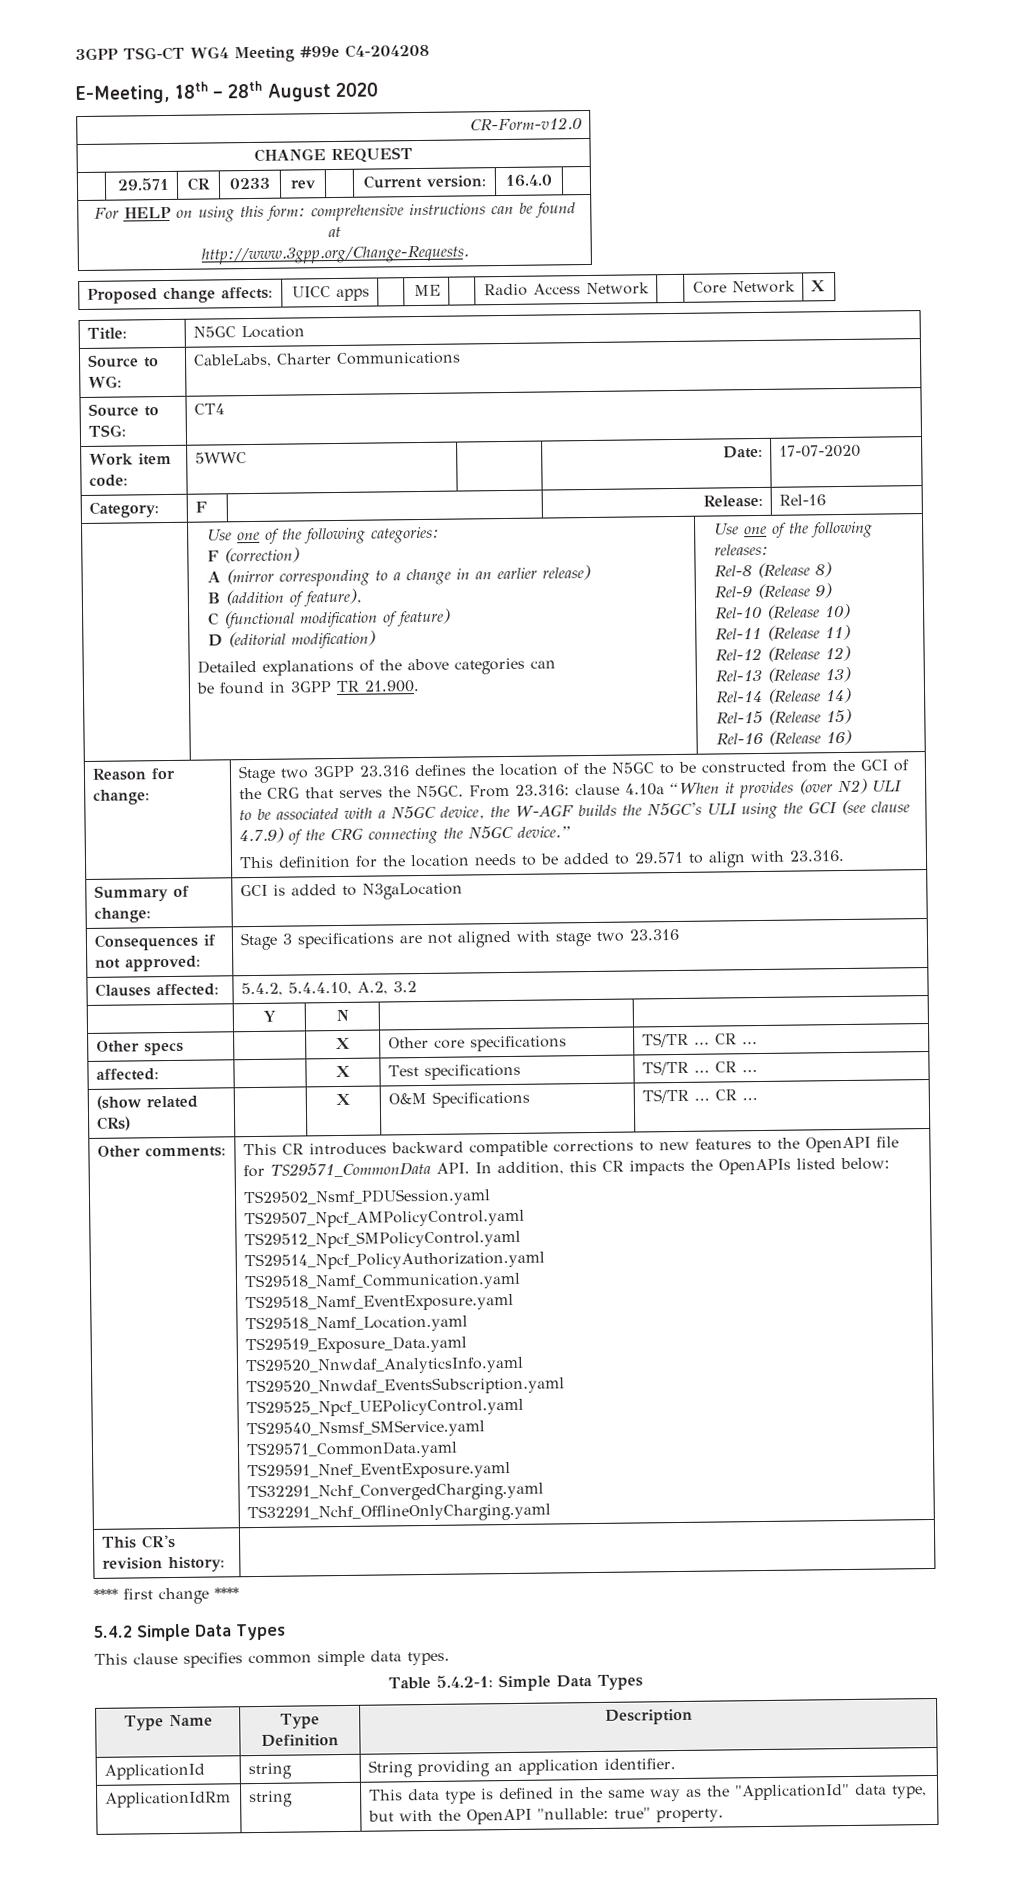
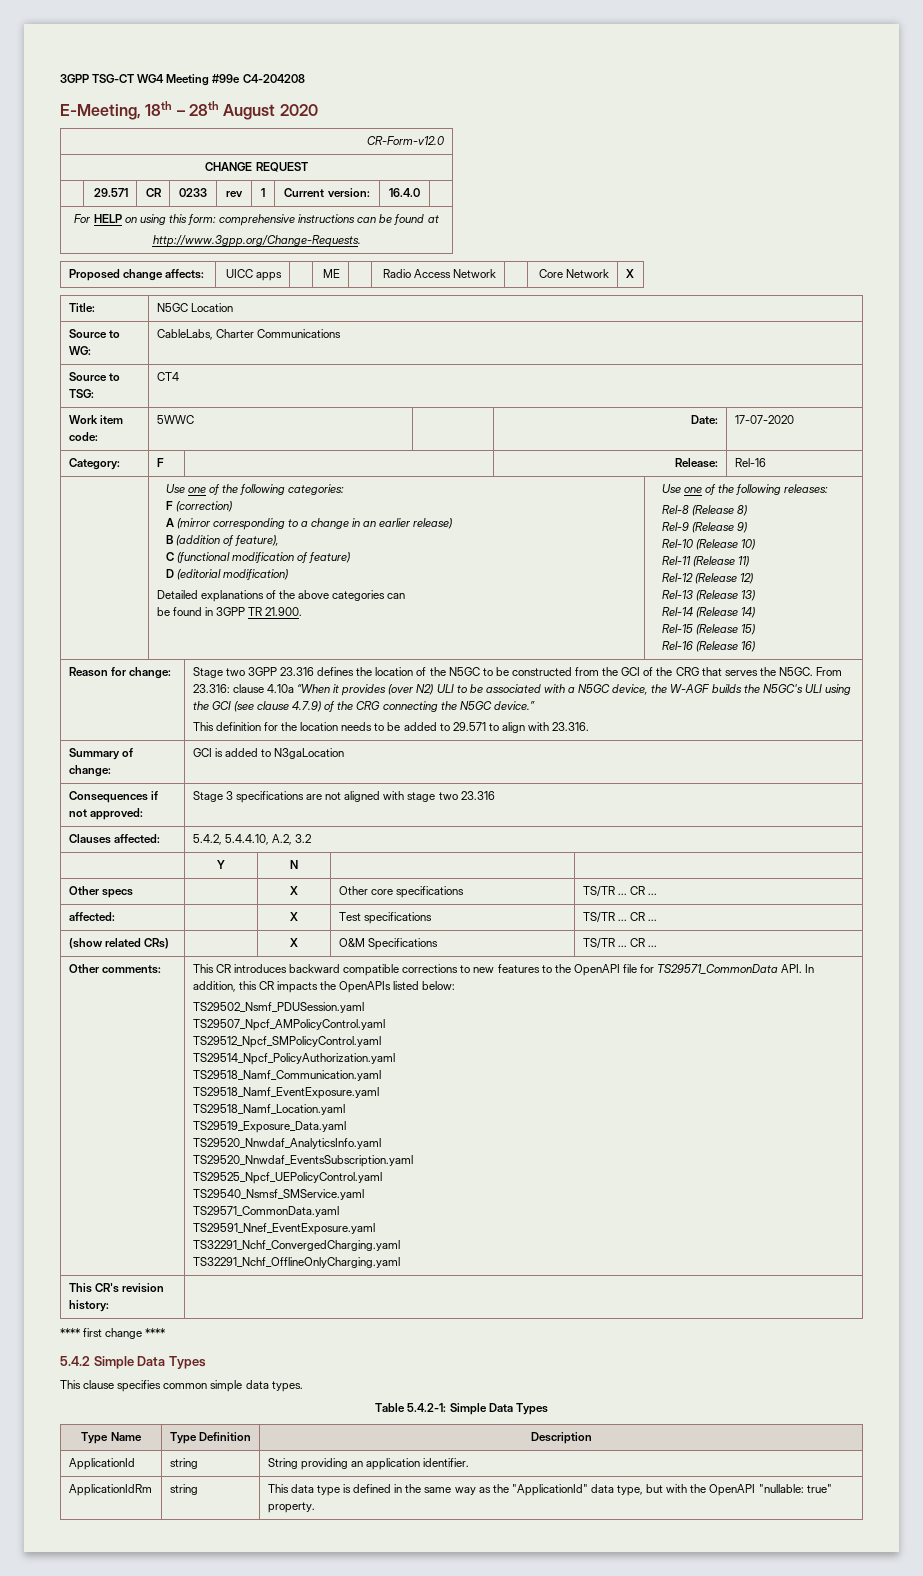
(317, 184) none -> [261,188,265,197] 1

